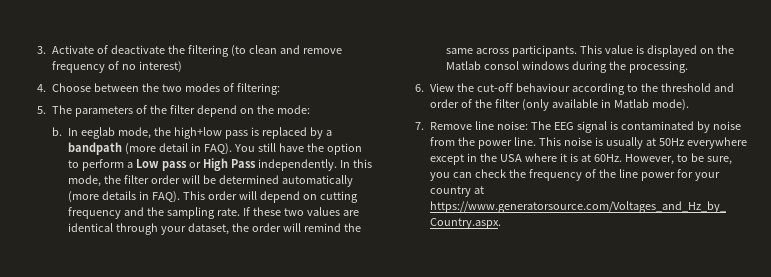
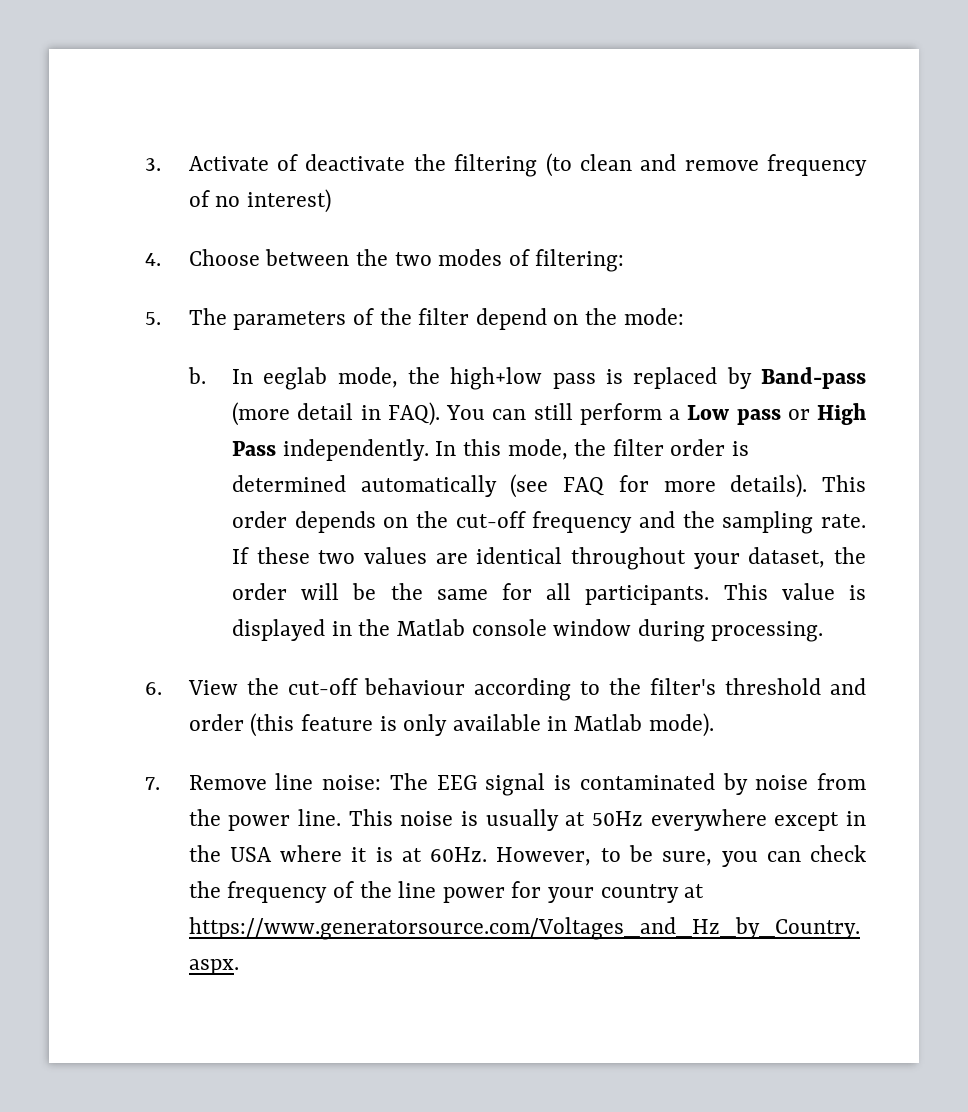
[325,130,332,136] [68,142,123,155] a bandpath -> [761,367,867,389] Band-pass
[258,143,362,155] [68,160,80,168] still have the option to -> [492,403,573,420] can still
[182,175,354,187] [68,191,358,203] will be determined automatically (more details in FAQ). This order will depend on cutting -> [732,441,750,456] [232,474,866,498] [232,511,526,533] is determined automatically (see FAQ for more details). This order depends on the cut-off
[116,223,159,235] through -> [571,547,687,570] throughout
[304,223,342,232] remind -> [352,583,377,600] be
[476,48,510,54] across -> [502,583,572,600] for all
[700,48,715,54] on -> [331,621,352,636] in
[484,61,627,73] consol windows during the -> [471,619,705,642] console window during
(659, 87) none -> [650,678,717,695] filter's
[461,99,550,111] of the filter (only -> [250,713,448,737] (this feature is only

